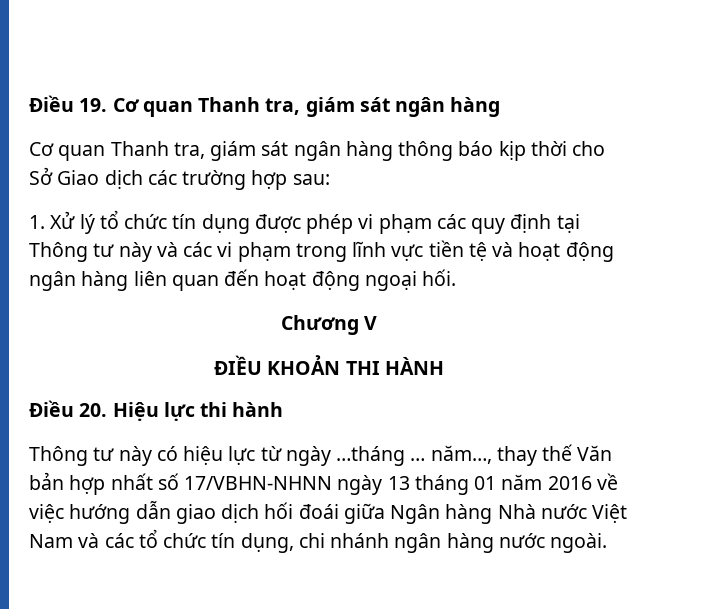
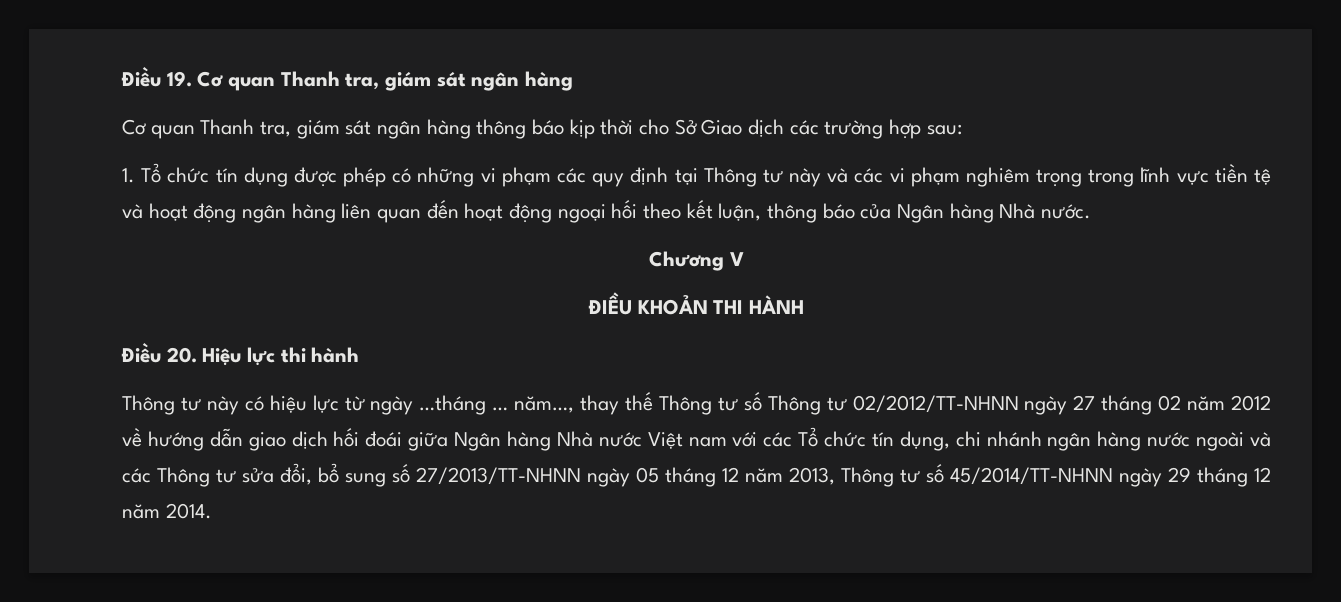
[50,210,119,234] Xử lý tổ -> [141,163,162,183] Tổ
(354, 224) none -> [392,167,475,187] có những
(291, 252) none -> [965,167,1083,187] nghiêm trọng
[422,269,457,286] hối. -> [611,200,1092,223] hối theo kết luận, thông báo của Ngân hàng Nhà nước.
[577,445,613,461] [29,472,618,495] [29,504,64,523] Văn bản hợp nhất số 17/VBHN-NHNN ngày 13 tháng 01 năm 2016 về việc -> [658,392,1271,415] [122,428,142,447] Thông tư số Thông tư 02/2012/TT-NHNN ngày 27 tháng 02 năm 2012 về
[29,529,158,548] Nam và các tổ -> [688,427,819,447] nam với các Tổ
[550,533,608,553] ngoài. -> [1196,432,1271,451] [122,463,1271,487] [122,503,212,519] ngoài và các Thông tư sửa đổi, bổ sung số 27/2013/TT-NHNN ngày 05 tháng 12 năm 2013, Thông tư số 45/2014/TT-NHNN ngày 29 tháng 12 năm 2014.

